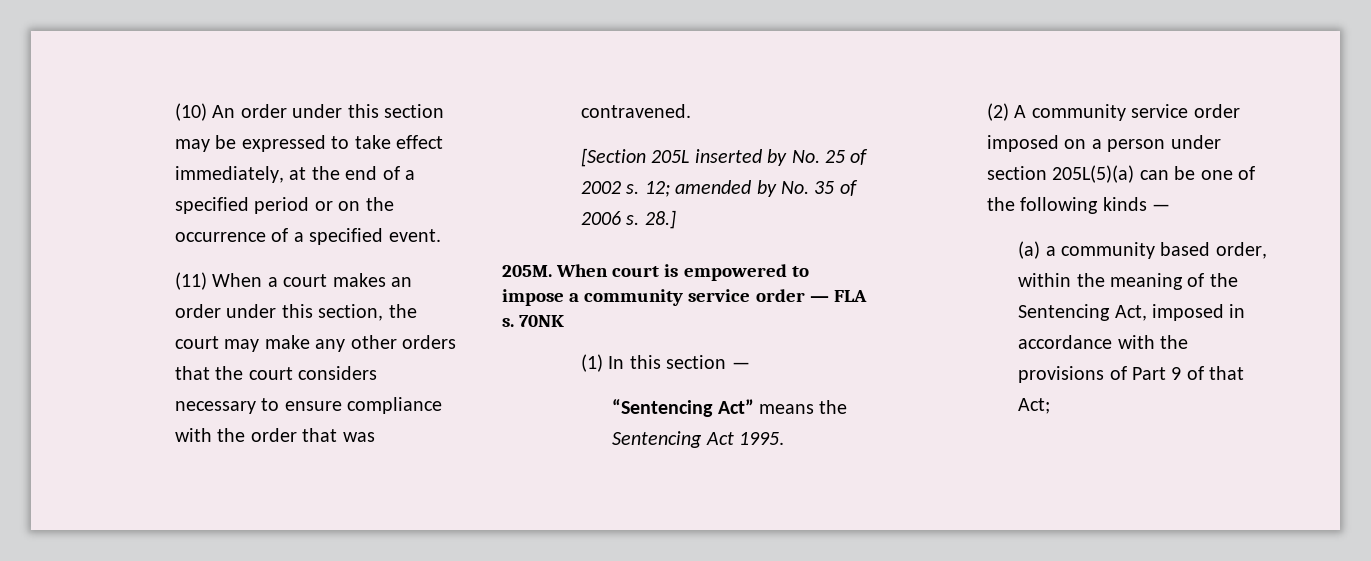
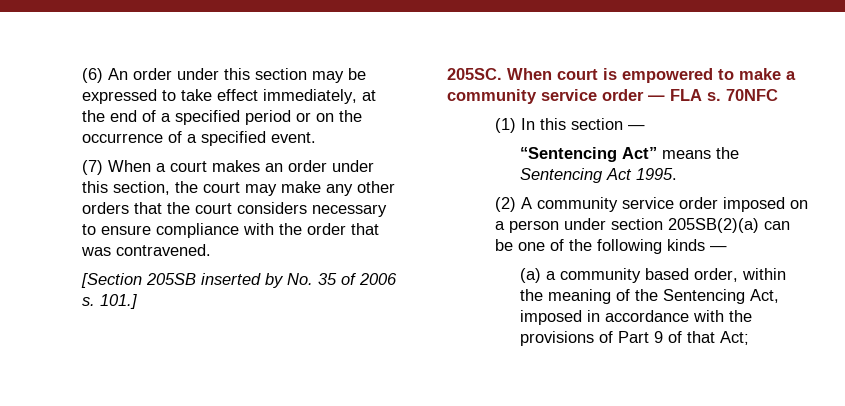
[175,103,208,121] (10) -> [82,68,104,83] (6)
[175,272,208,290] (11) -> [82,160,104,175] (7)
[651,150,690,163] 205L -> [146,273,197,285] 205SB
[825,149,869,165] [581,180,810,197] 25 of 2002 s. 12; amended by No. -> (314, 279) none
[644,210,676,229] [502,265,552,277] 28.] // 205M. -> [100,294,138,309] [447,68,502,80] 101.] // 205SC.
[502,289,564,306] impose -> [739,68,781,80] make
[519,315,565,327] 70NK -> [726,89,778,101] 70NFC
[1052,165,1135,183] 205L(5)(a) -> [668,218,760,233] 205SB(2)(a)

